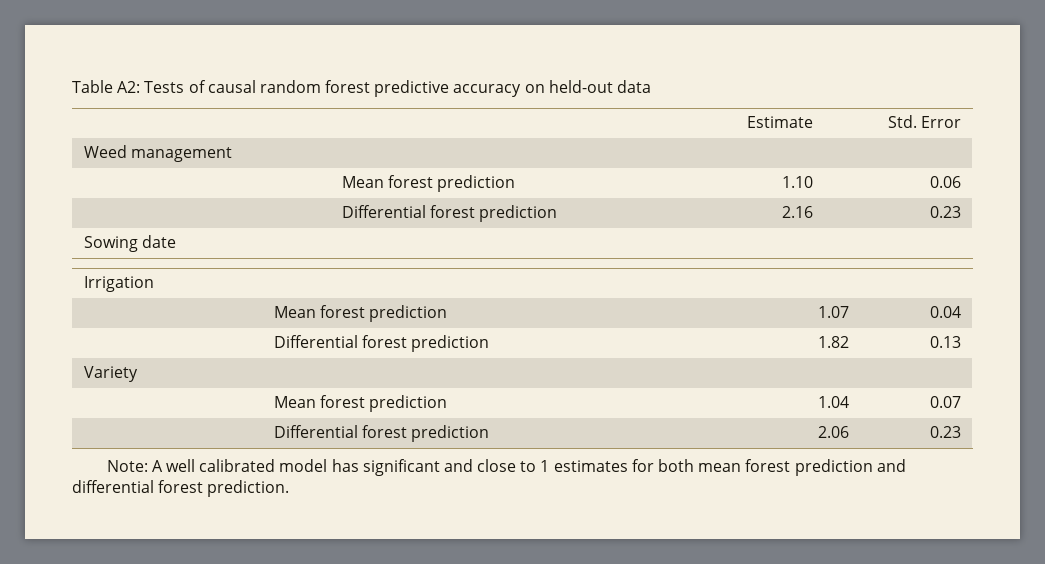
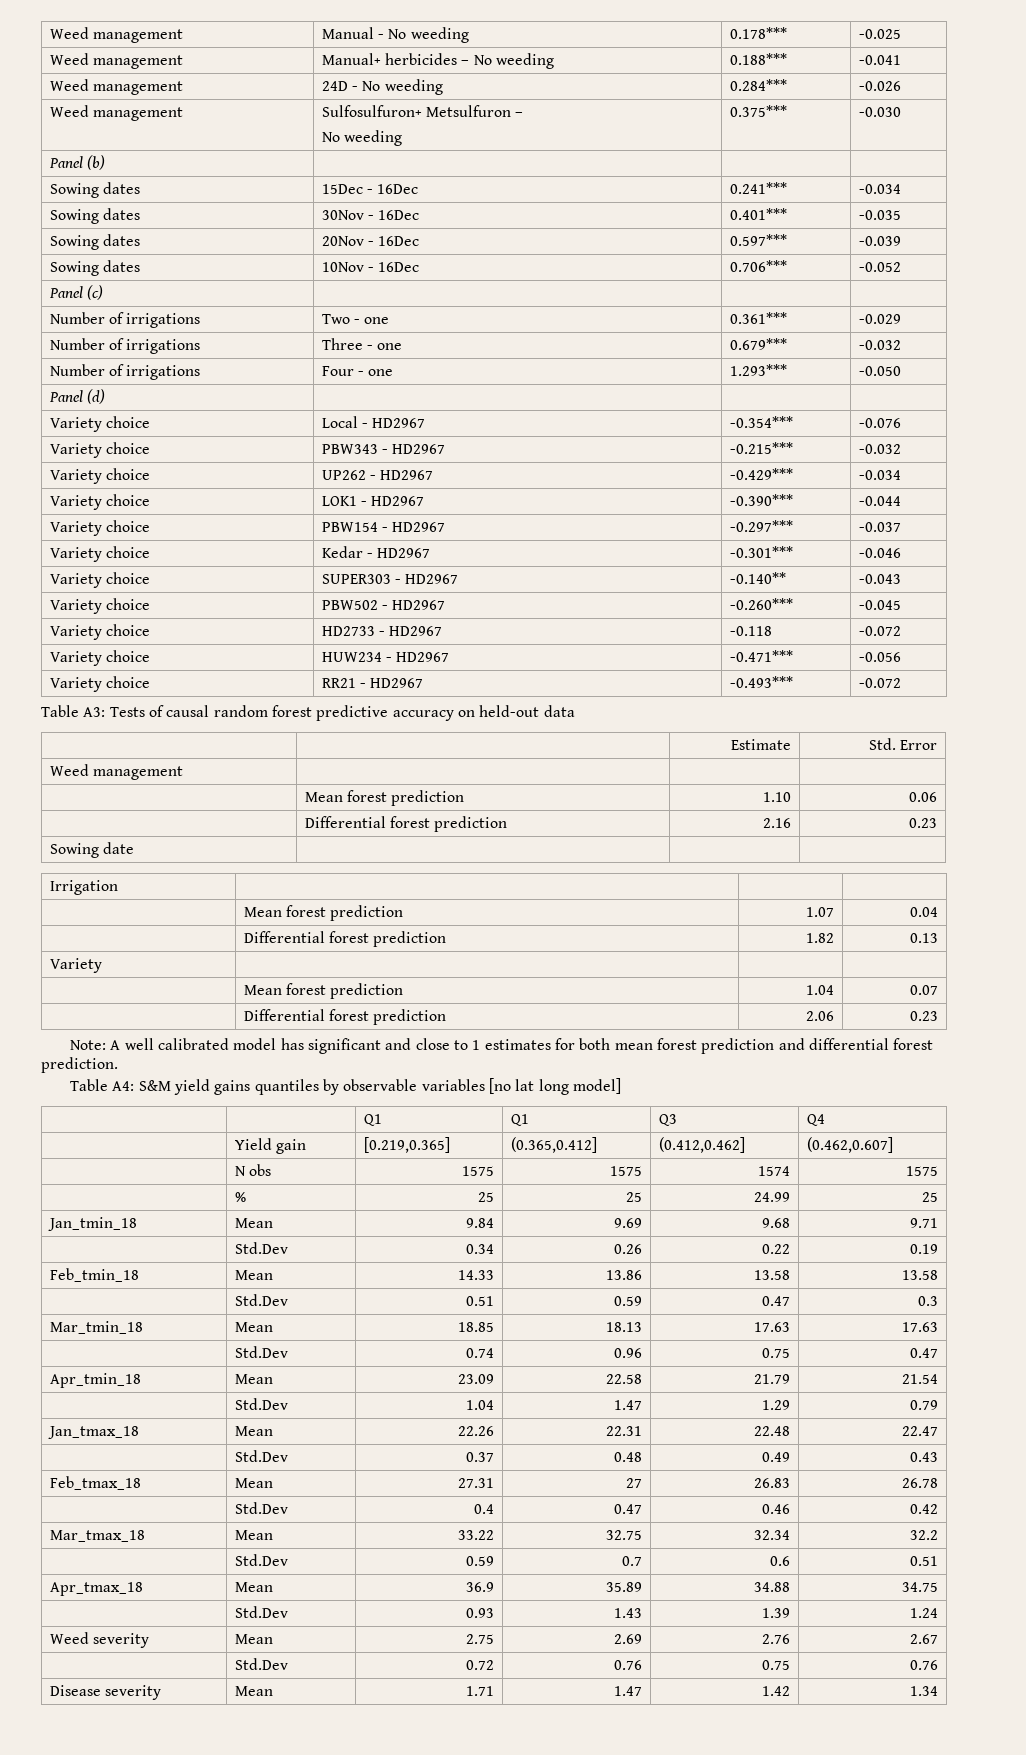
[72,80,141,93] Table A2: -> [49,27,183,43] [321,27,469,43] [729,27,787,39] [858,29,901,39] [49,53,183,69] [321,53,554,69] [729,53,787,65] [858,55,901,65] [49,79,183,95] [321,79,443,95] [729,79,787,91] [858,81,901,91] [49,105,183,121] [321,105,524,117] [321,130,402,146] [729,105,787,117] [858,107,901,117] [48,155,105,170] [49,182,140,198] [321,184,419,194] [729,182,787,194] [858,184,901,194] [49,208,140,224] [321,210,420,220] [729,208,787,220] [858,210,901,220] [49,234,140,250] [321,236,420,246] [729,234,787,246] [858,236,901,246] [49,260,140,276] [321,262,420,272] [729,260,787,272] [858,262,901,272] [48,285,103,300] [49,312,201,328] [321,314,390,324] [729,312,787,324] [858,314,901,324] [49,338,201,354] [321,338,403,350] [729,338,787,350] [858,340,901,350] [49,364,201,380] [321,366,394,376] [729,364,787,376] [858,366,901,376] [48,389,105,404] [49,416,150,432] [321,416,426,428] [729,416,793,428] [858,418,901,428] [49,442,150,458] [321,444,446,454] [729,442,793,454] [858,444,901,454] [49,468,150,484] [321,470,434,480] [729,468,793,480] [858,470,901,480] [49,494,150,510] [321,496,425,506] [729,494,793,506] [858,496,901,506] [49,520,150,536] [321,522,446,532] [729,520,793,532] [858,522,901,532] [49,546,150,562] [321,546,431,558] [729,546,793,558] [858,548,901,558] [49,572,150,588] [321,574,459,584] [729,572,786,584] [858,574,901,584] [49,598,150,614] [321,600,446,610] [729,598,793,610] [858,600,901,610] [49,624,150,640] [321,626,443,636] [729,626,772,636] [858,626,901,636] [49,650,150,666] [321,652,450,662] [729,650,793,662] [858,652,901,662] [49,676,150,692] [321,678,424,688] [729,676,793,688] [858,678,901,688] [41,705,106,717] Weed management | Manual - No weeding | 0.178*** | -0.025 // Weed management | Manual+ herbicides – No weeding | 0.188*** | -0.041 // Weed management | 24D - No weeding | 0.284*** | -0.026 // Weed management | Sulfosulfuron+ Metsulfuron – // No weeding | 0.375*** | -0.030 // Panel (b) | | | // Sowing dates | 15Dec - 16Dec | 0.241*** | -0.034 // Sowing dates | 30Nov - 16Dec | 0.401*** | -0.035 // Sowing dates | 20Nov - 16Dec | 0.597*** | -0.039 // Sowing dates | 10Nov - 16Dec | 0.706*** | -0.052 // Panel (c) | | | // Number of irrigations | Two - one | 0.361*** | -0.029 // Number of irrigations | Three - one | 0.679*** | -0.032 // Number of irrigations | Four - one | 1.293*** | -0.050 // Panel (d) | | | // Variety choice | Local - HD2967 | -0.354*** | -0.076 // Variety choice | PBW343 - HD2967 | -0.215*** | -0.032 // Variety choice | UP262 - HD2967 | -0.429*** | -0.034 // Variety choice | LOK1 - HD2967 | -0.390*** | -0.044 // Variety choice | PBW154 - HD2967 | -0.297*** | -0.037 // Variety choice | Kedar - HD2967 | -0.301*** | -0.046 // Variety choice | SUPER303 - HD2967 | -0.140** | -0.043 // Variety choice | PBW502 - HD2967 | -0.260*** | -0.045 // Variety choice | HD2733 - HD2967 | -0.118 | -0.072 // Variety choice | HUW234 - HD2967 | -0.471*** | -0.056 // Variety choice | RR21 - HD2967 | -0.493*** | -0.072 // Table A3:
(290, 488) none -> [70,1078,621,1095] [363,1114,382,1126] [510,1114,529,1126] [658,1114,677,1126] [806,1114,825,1126] [234,1138,306,1154] [363,1137,450,1153] [510,1137,597,1153] [658,1137,745,1153] [806,1137,893,1153] [234,1164,271,1176] [462,1166,495,1176] [610,1166,643,1176] [758,1166,791,1176] [906,1166,939,1176] [234,1192,246,1202] [478,1192,495,1202] [626,1192,643,1202] [754,1192,791,1202] [922,1192,939,1202] [47,1217,137,1231] [234,1218,273,1228] [466,1218,495,1228] [614,1218,643,1228] [762,1218,791,1228] [910,1218,939,1228] [234,1242,288,1254] [466,1244,495,1254] [614,1244,643,1254] [762,1244,791,1254] [910,1244,939,1254] [49,1268,139,1282] [234,1270,273,1280] [458,1270,495,1280] [606,1270,643,1280] [754,1270,791,1280] [902,1270,939,1280] [234,1294,288,1306] [466,1296,495,1306] [614,1296,643,1306] [762,1296,791,1306] [918,1296,939,1306] [49,1321,143,1334] [234,1322,273,1332] [458,1322,495,1332] [606,1322,643,1332] [754,1322,791,1332] [902,1322,939,1332] [234,1346,288,1358] [466,1348,495,1358] [614,1348,643,1358] [762,1348,791,1358] [910,1348,939,1358] [49,1373,141,1388] [234,1374,273,1384] [458,1374,495,1384] [606,1374,643,1384] [754,1374,791,1384] [902,1374,939,1384] [234,1398,288,1410] [466,1400,495,1410] [614,1400,643,1410] [762,1400,791,1410] [910,1400,939,1410] [47,1426,139,1439] [234,1426,273,1436] [458,1426,495,1436] [606,1426,643,1436] [754,1426,791,1436] [902,1426,939,1436] [234,1450,288,1462] [466,1452,495,1462] [614,1452,643,1462] [762,1452,791,1462] [910,1452,939,1462] [49,1476,141,1490] [234,1478,273,1488] [458,1478,495,1488] [626,1478,643,1488] [754,1478,791,1488] [902,1478,939,1488] [234,1502,288,1514] [474,1504,495,1514] [614,1504,643,1514] [762,1504,791,1514] [910,1504,939,1514] [49,1530,145,1542] [234,1530,273,1540] [458,1530,495,1540] [606,1530,643,1540] [754,1530,791,1540] [910,1530,939,1540] [234,1554,288,1566] [466,1556,495,1566] [622,1556,643,1566] [770,1556,791,1566] [910,1556,939,1566] [49,1582,143,1596] [234,1582,273,1592] [466,1582,495,1592] [606,1582,643,1592] [754,1582,791,1592] [902,1582,939,1592] [234,1606,288,1618] [466,1608,495,1618] [614,1608,643,1618] [762,1608,791,1618] [910,1608,939,1618] [49,1632,149,1648] [234,1634,273,1644] [466,1634,495,1644] [614,1634,643,1644] [762,1634,791,1644] [910,1634,939,1644] [234,1658,288,1670] [466,1660,495,1670] [614,1660,643,1670] [762,1660,791,1670] [910,1660,939,1670] [49,1685,161,1700] [234,1686,273,1696] [466,1686,495,1696] [614,1686,643,1696] [762,1686,791,1696] [910,1686,939,1696] // Table A4: S&M yield gains quantiles by observable variables [no lat long model] // | | Q1 | Q1 | Q3 | Q4 // | Yield gain | [0.219,0.365] | (0.365,0.412] | (0.412,0.462] | (0.462,0.607] // | N obs | 1575 | 1575 | 1574 | 1575 // | % | 25 | 25 | 24.99 | 25 // Jan_tmin_18 | Mean | 9.84 | 9.69 | 9.68 | 9.71 // | Std.Dev | 0.34 | 0.26 | 0.22 | 0.19 // Feb_tmin_18 | Mean | 14.33 | 13.86 | 13.58 | 13.58 // | Std.Dev | 0.51 | 0.59 | 0.47 | 0.3 // Mar_tmin_18 | Mean | 18.85 | 18.13 | 17.63 | 17.63 // | Std.Dev | 0.74 | 0.96 | 0.75 | 0.47 // Apr_tmin_18 | Mean | 23.09 | 22.58 | 21.79 | 21.54 // | Std.Dev | 1.04 | 1.47 | 1.29 | 0.79 // Jan_tmax_18 | Mean | 22.26 | 22.31 | 22.48 | 22.47 // | Std.Dev | 0.37 | 0.48 | 0.49 | 0.43 // Feb_tmax_18 | Mean | 27.31 | 27 | 26.83 | 26.78 // | Std.Dev | 0.4 | 0.47 | 0.46 | 0.42 // Mar_tmax_18 | Mean | 33.22 | 32.75 | 32.34 | 32.2 // | Std.Dev | 0.59 | 0.7 | 0.6 | 0.51 // Apr_tmax_18 | Mean | 36.9 | 35.89 | 34.88 | 34.75 // | Std.Dev | 0.93 | 1.43 | 1.39 | 1.24 // Weed severity | Mean | 2.75 | 2.69 | 2.76 | 2.67 // | Std.Dev | 0.72 | 0.76 | 0.75 | 0.76 // Disease severity | Mean | 1.71 | 1.47 | 1.42 | 1.34

